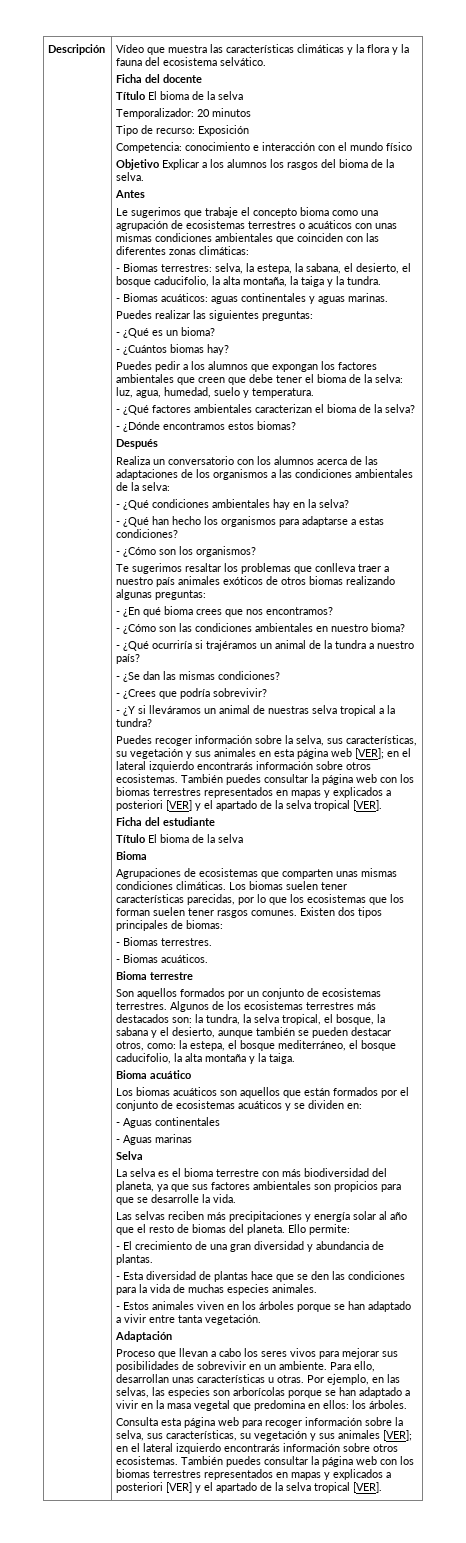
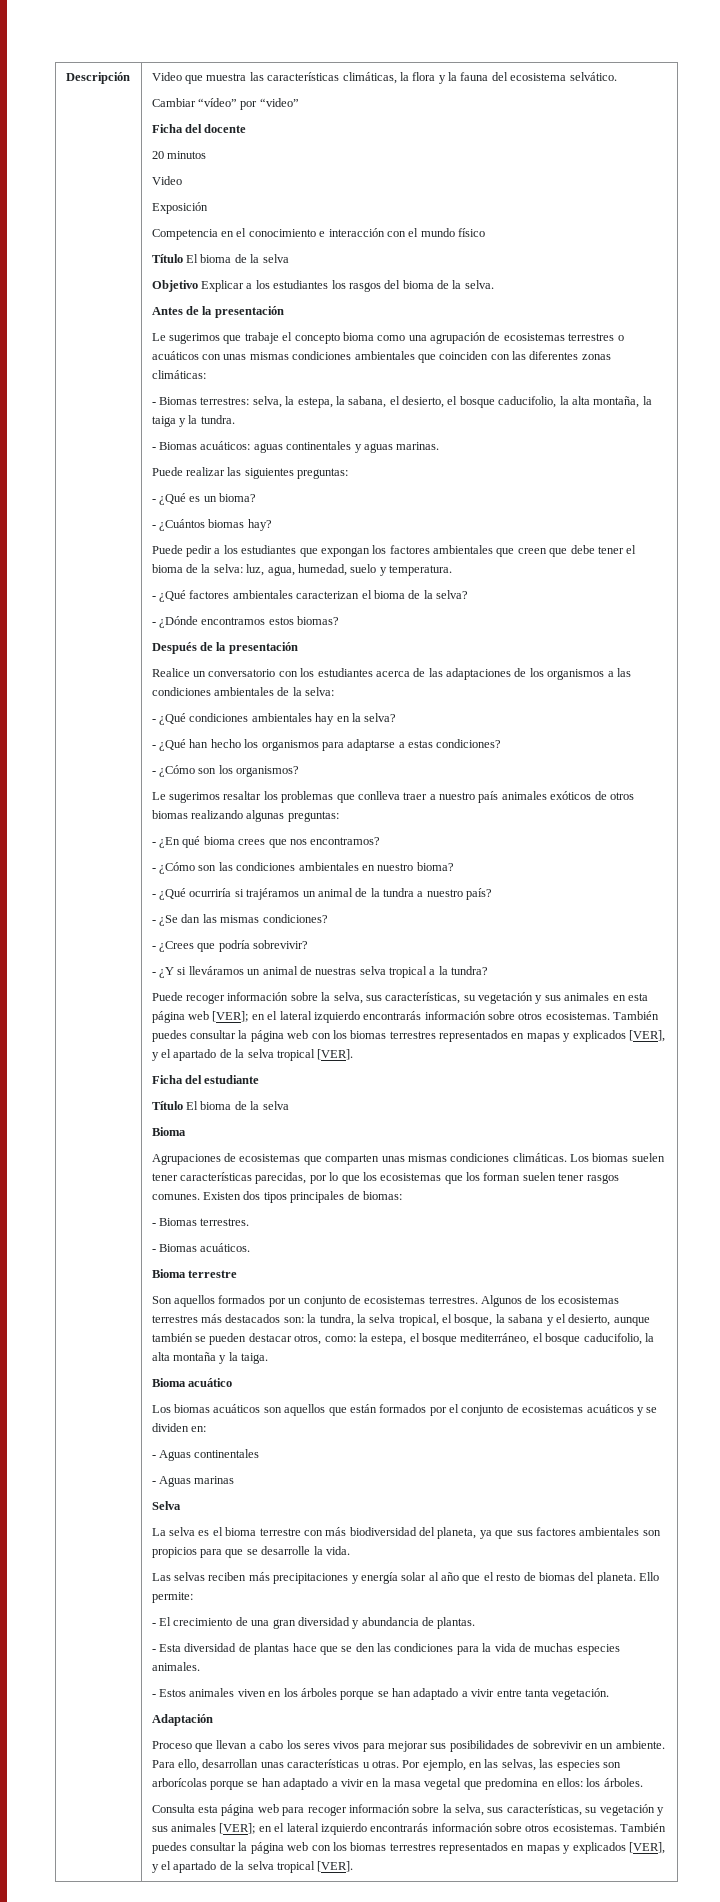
[116,44,145,53] Vídeo -> [151,72,182,81] Video
[297,44,354,55] climáticas y -> [342,72,397,84] climáticas,
(267, 61) none -> [151,98,299,110] // Cambiar “vídeo” por “video”
[116,91,244,100] [116,108,252,119] [116,125,250,136] [116,142,413,153] // Título El bioma de la selva // Temporalizador: 20 minutos // Tipo de recurso: Exposición // Competencia: conocimiento e interacción con el mundo físico -> [151,151,207,159] [151,176,182,185] [151,202,208,214] [151,228,486,240] [151,254,289,263] // 20 minutos // Video // Exposición // Competencia en el conocimiento e interacción con el mundo físico // Título El bioma de la selva
[227,159,268,168] alumnos -> [273,280,329,289] estudiantes
(146, 194) none -> [186,306,284,318] de la presentación
[116,310,153,319] Puedes -> [151,467,183,476] Puede
[116,361,153,370] Puedes -> [151,545,183,554] Puede
[208,361,249,370] alumnos -> [241,545,297,554] estudiantes
[116,456,151,465] // Realiza -> [200,642,298,654] [151,668,190,677] de la presentación // Realice
[274,456,315,465] alumnos -> [317,668,373,677] estudiantes
[116,564,130,572] Te -> [151,792,166,800] Le
[116,735,153,744] Puedes -> [151,992,183,1001] Puede
[386,790,392,796] [116,800,193,811] a posteriori [VER] -> [628,1030,665,1042] [VER],
[386,1472,392,1478] [116,1482,193,1493] a posteriori [VER] -> [628,1842,665,1854] [VER],

